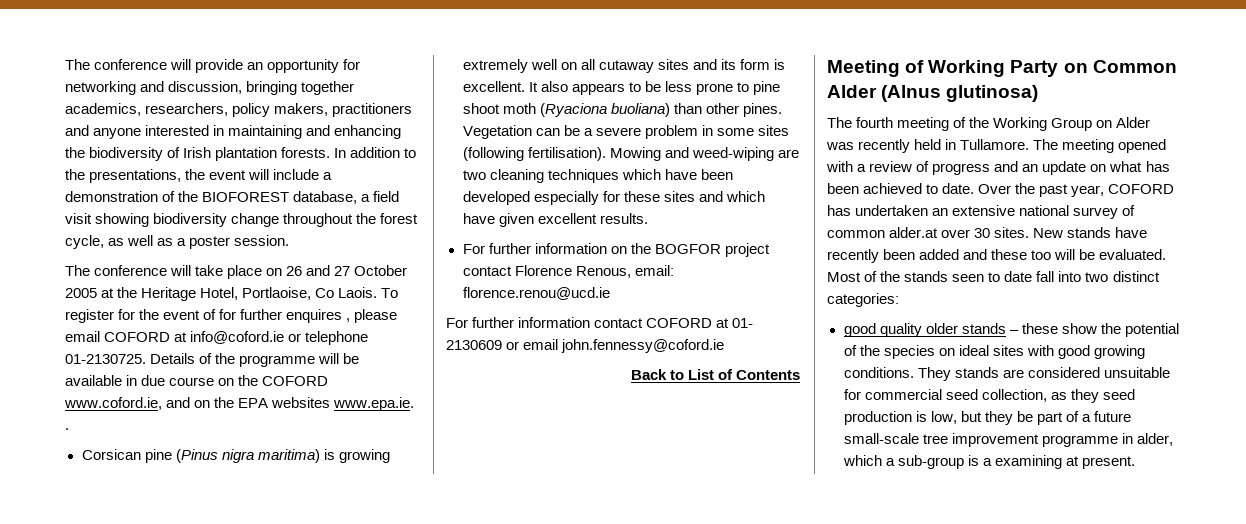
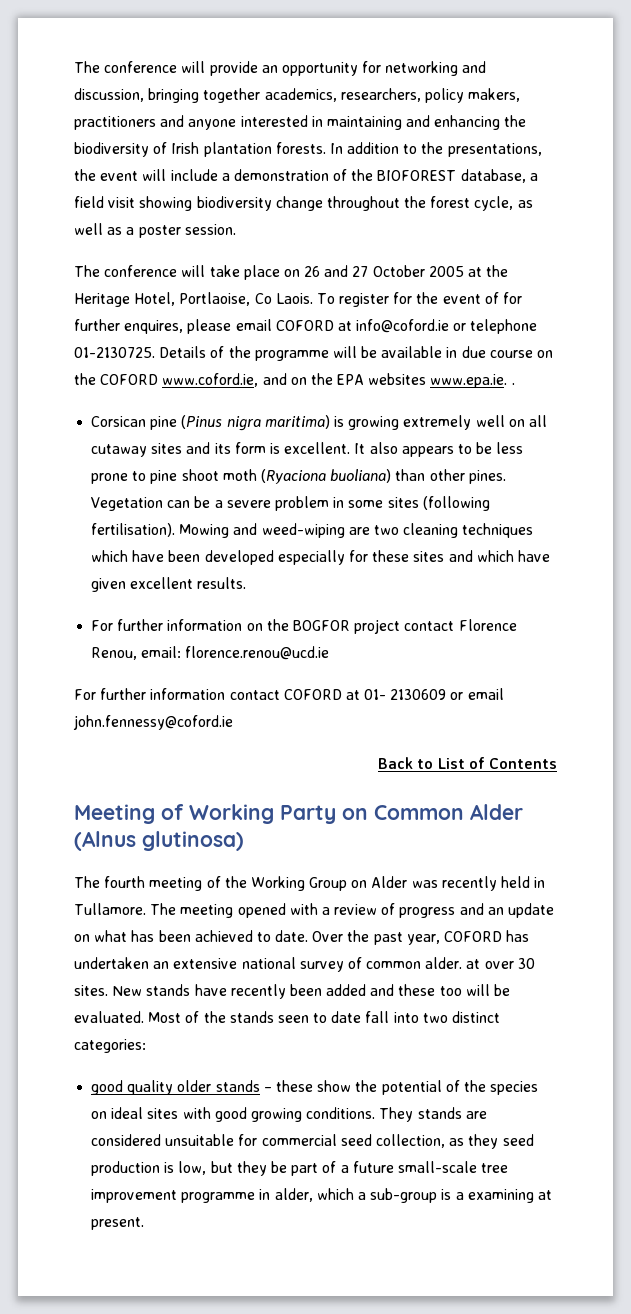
[286,309,351,323] enquires , -> [124,320,184,334] enquires,
[575,266,631,278] Renous, -> [91,647,138,660] Renou,
[889,227,939,238] alder.at -> [425,957,481,969] alder. at

